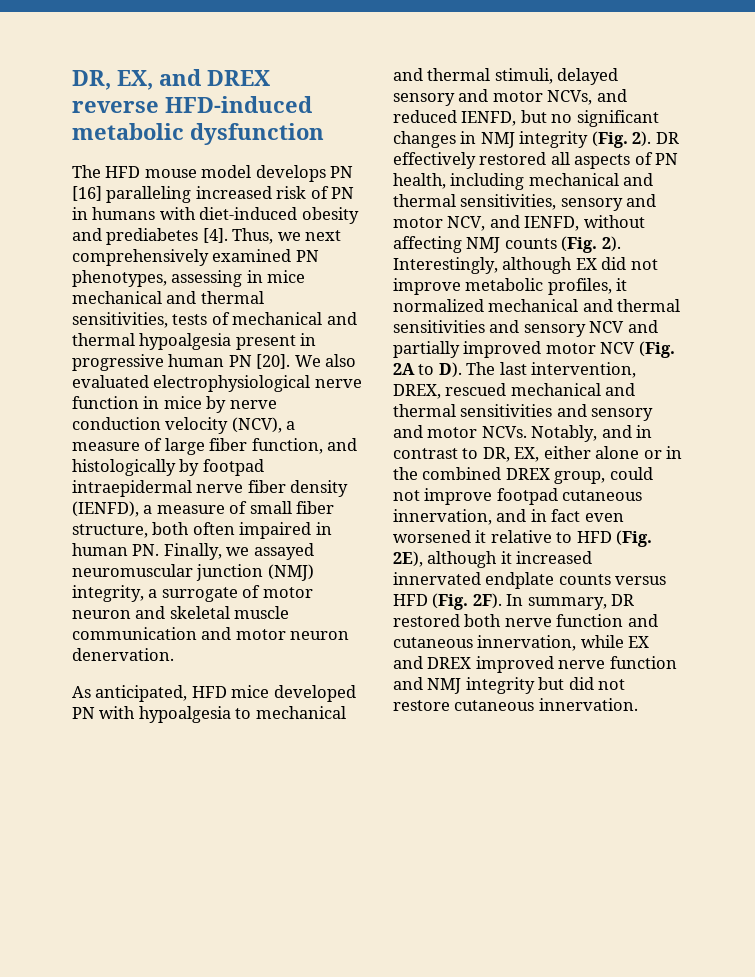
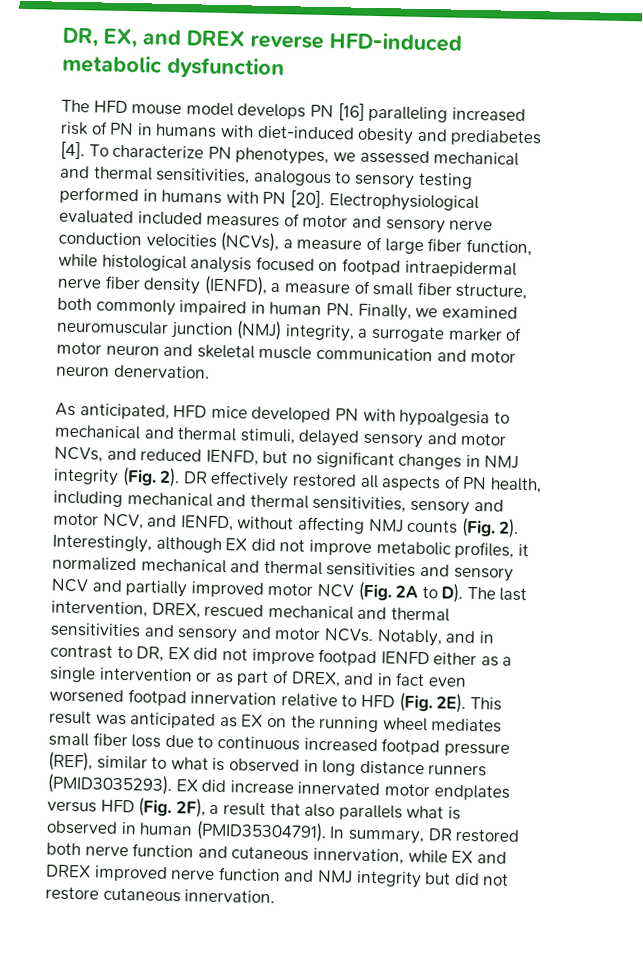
[232,228,342,244] [72,249,319,266] [72,270,306,287] [72,291,264,304] [72,312,357,328] [72,333,317,350] [72,354,357,371] [72,375,362,392] [72,396,277,413] [72,417,282,434] Thus, we next comprehensively examined PN phenotypes, assessing in mice mechanical and thermal sensitivities, tests of mechanical and thermal hypoalgesia present in progressive human PN [20]. We also evaluated electrophysiological nerve function in mice by nerve conduction velocity (NCV), -> [88,144,520,166] [60,165,473,189] [59,186,479,213] [59,209,494,234] [58,231,280,253] To characterize PN phenotypes, we assessed mechanical and thermal sensitivities, analogous to sensory testing performed in humans with PN [20]. Electrophysiological evaluated included measures of motor and sensory nerve conduction velocities (NCVs),
[327,438,358,451] [72,459,200,476] and histologically by -> [58,253,339,274] while histological analysis focused on
[192,522,235,535] often -> [95,298,176,317] commonly
[253,543,314,560] assayed -> [441,305,518,319] examined
(238, 594) none -> [447,327,503,342] marker
[514,446,683,462] [393,467,653,484] [393,488,643,505] [393,509,492,525] EX, either alone or in the combined DREX group, could not improve footpad cutaneous innervation, -> [167,646,513,667] [49,666,341,688] EX did not improve footpad IENFD either as a single intervention or as part of DREX,
[475,530,487,543] it -> [127,689,278,707] footpad innervation
[393,551,593,568] [393,572,667,589] [393,593,502,610] 2E), although it increased innervated endplate counts versus HFD (Fig. 2F). -> [436,693,502,713] [49,710,503,733] [48,732,510,757] [48,751,488,777] [47,773,510,801] [47,797,461,821] [46,820,327,843] 2E). This result was anticipated as EX on the running wheel mediates small fiber loss due to continuous increased footpad pressure (REF), similar to what is observed in long distance runners (PMID3035293). EX did increase innervated motor endplates versus HFD (Fig. 2F), a result that also parallels what is observed in human (PMID35304791).

